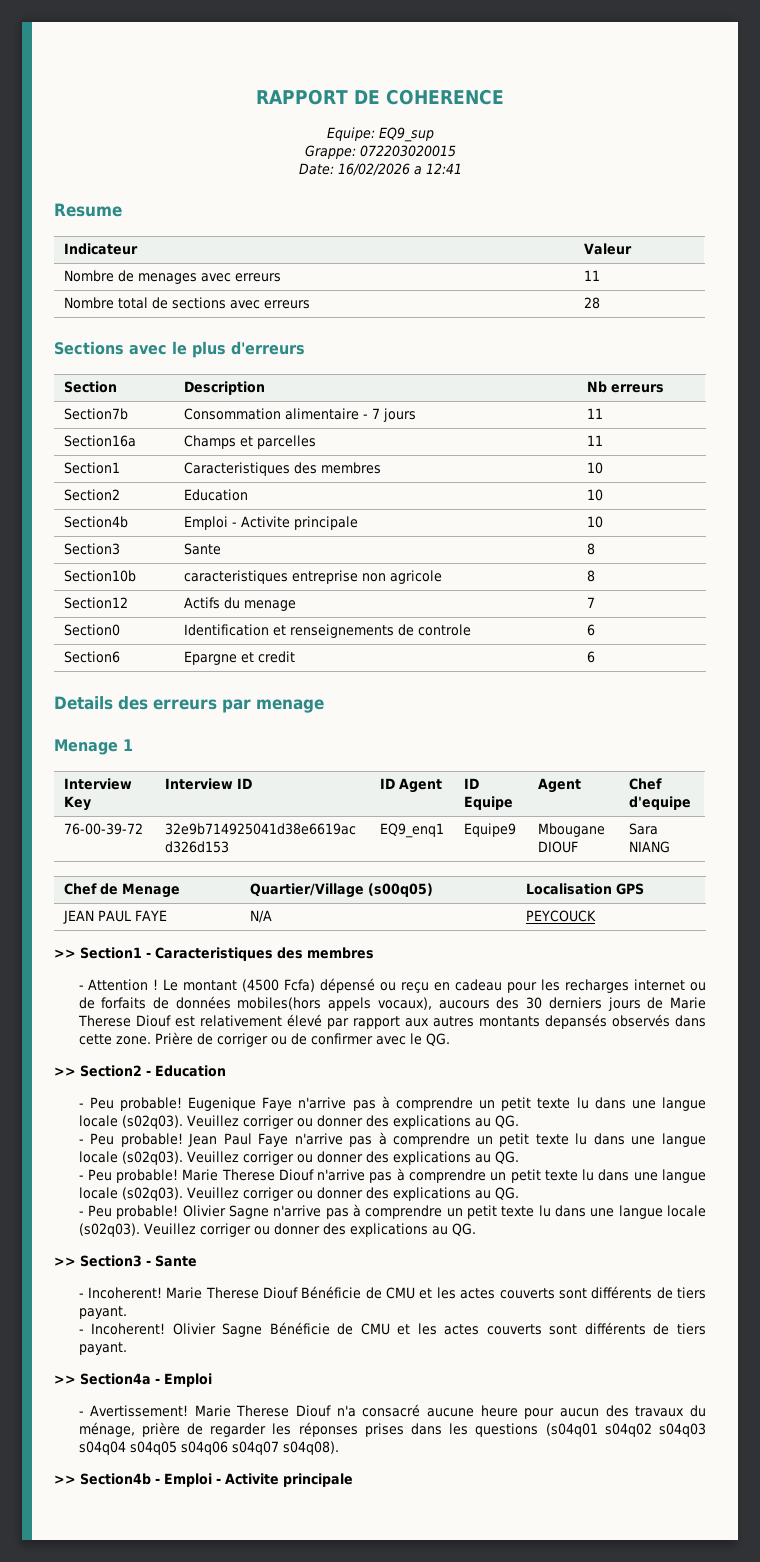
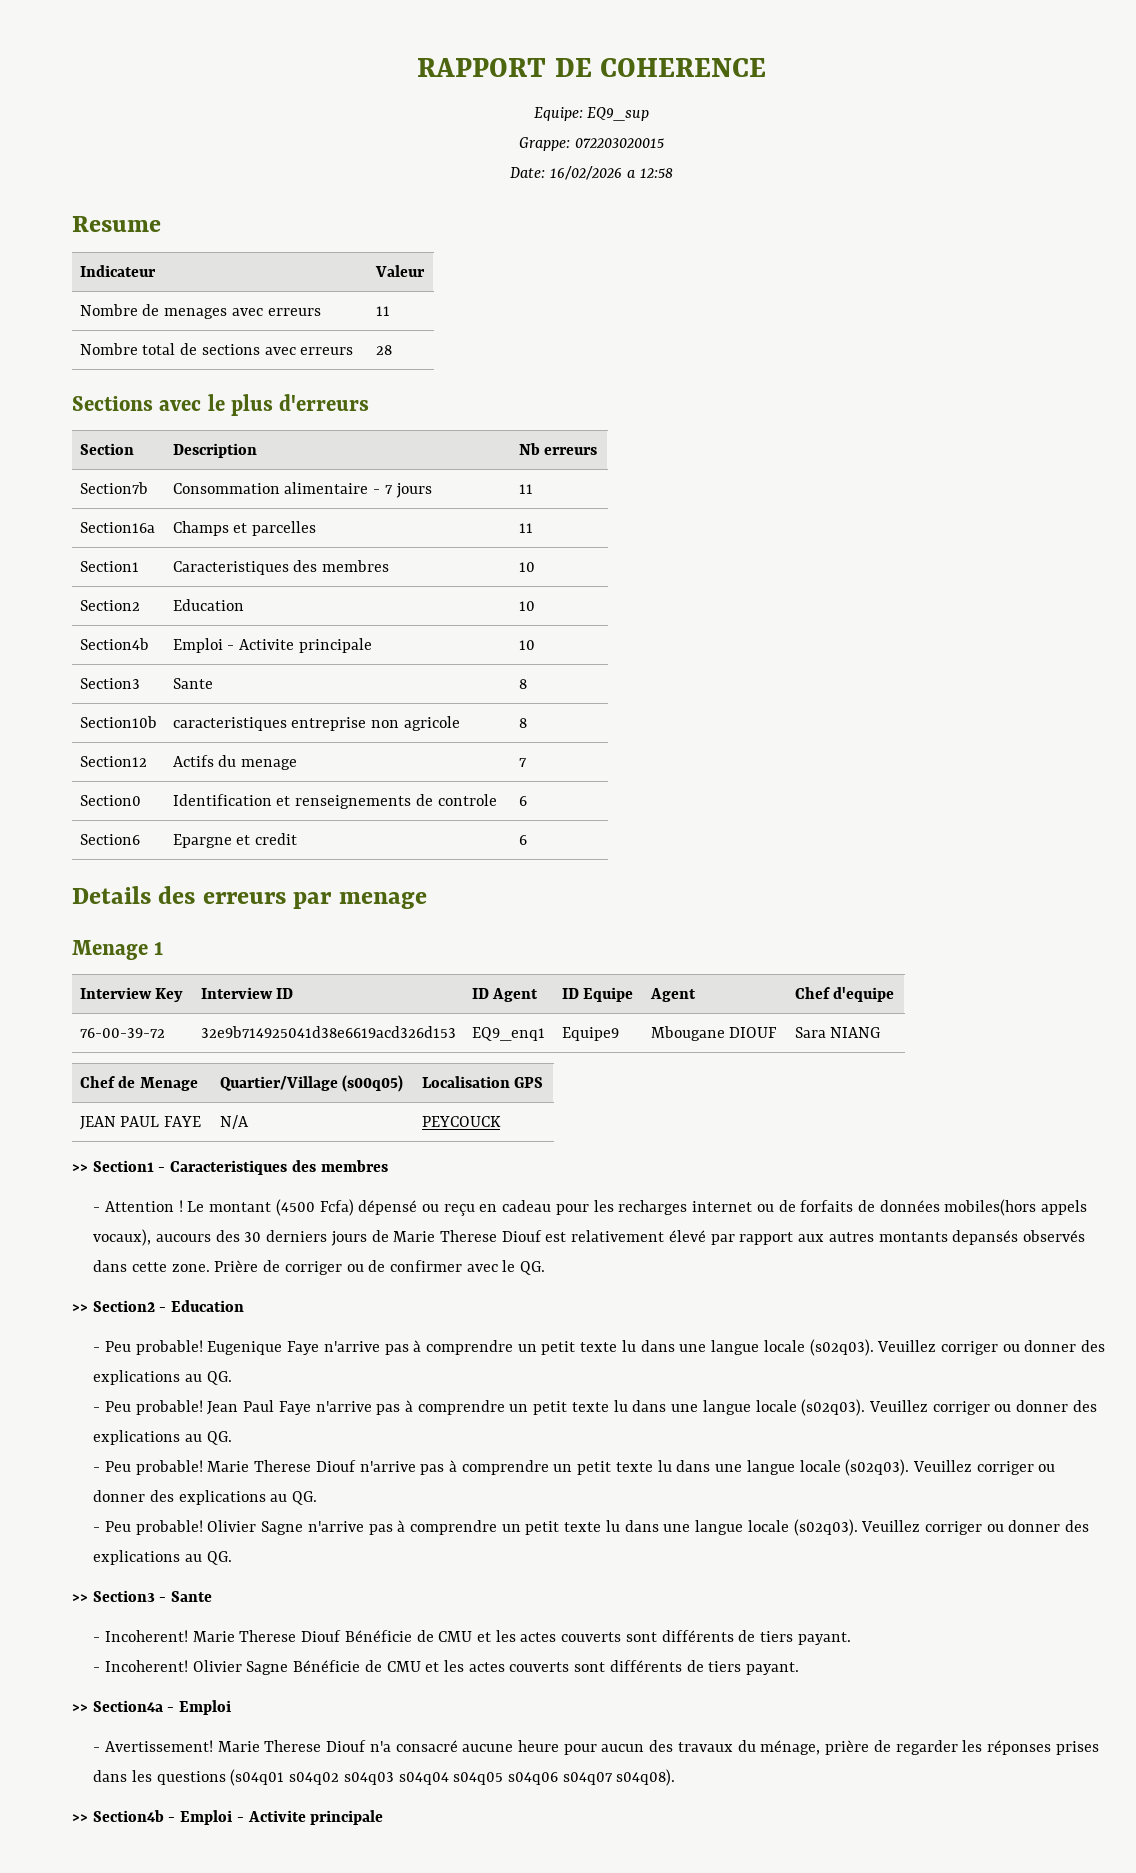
[425,163,462,174] 12:41 -> [639,168,673,179] 12:58

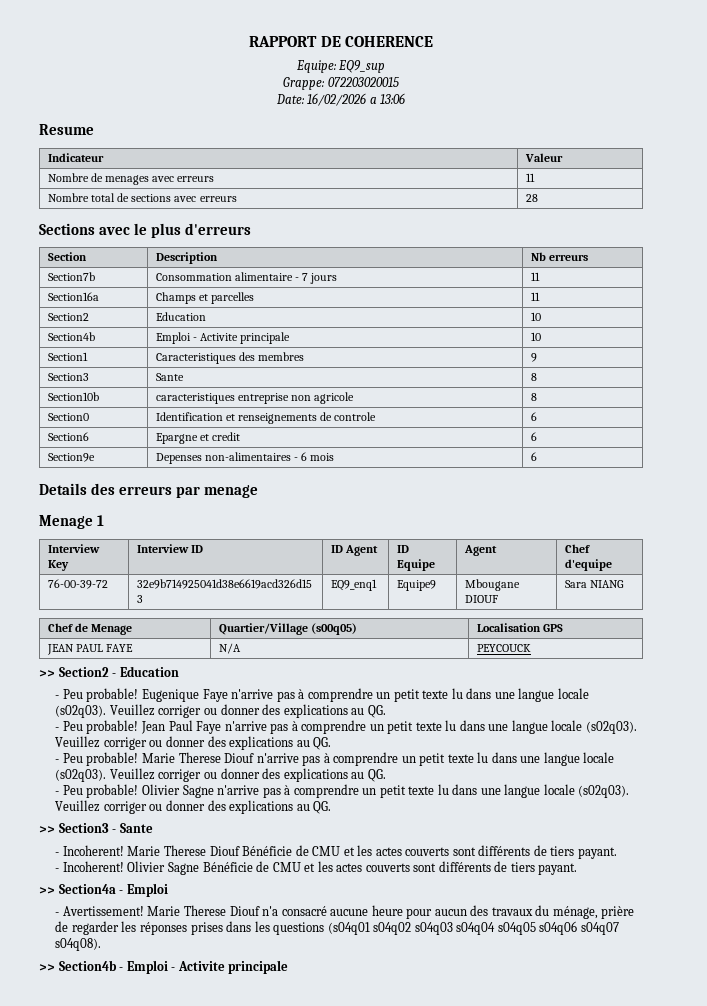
[639,168,673,179] 12:58 -> [380,93,406,104] 13:06
[79,561,139,572] [172,560,390,575] [518,562,535,572] // Section1 | Caracteristiques des membres | 10 -> (541, 296) none
(535, 645) none -> [48,352,89,361] [156,352,305,364] [531,353,538,362] // Section1 | Caracteristiques des membres | 9
[79,756,147,767] [172,755,298,770] [518,758,527,767] // Section12 | Actifs du menage | 7 -> (538, 397) none
(527, 840) none -> [48,453,96,462] [156,452,335,464] [531,452,538,461] // Section9e | Depenses non-alimentaires - 6 mois | 6
[72,1160,388,1175] [93,1199,1088,1216] [93,1229,1085,1246] [93,1260,546,1275] // >> Section1 - Caracteristiques des membres // - Attention ! Le montant (4500 Fcfa) dépensé ou reçu en cadeau pour les recharges internet ou de forfaits de données mobiles(hors appels vocaux), aucours des 30 derniers jours de Marie Therese Diouf est relativement élevé par rapport aux autres montants depansés observés dans cette zone. Prière de corriger ou de confirmer avec le QG. -> (532, 648) none

